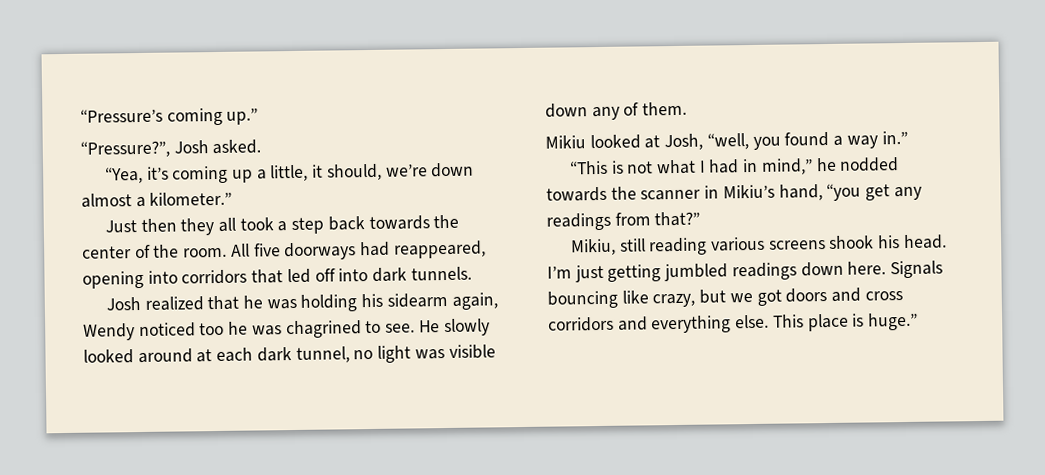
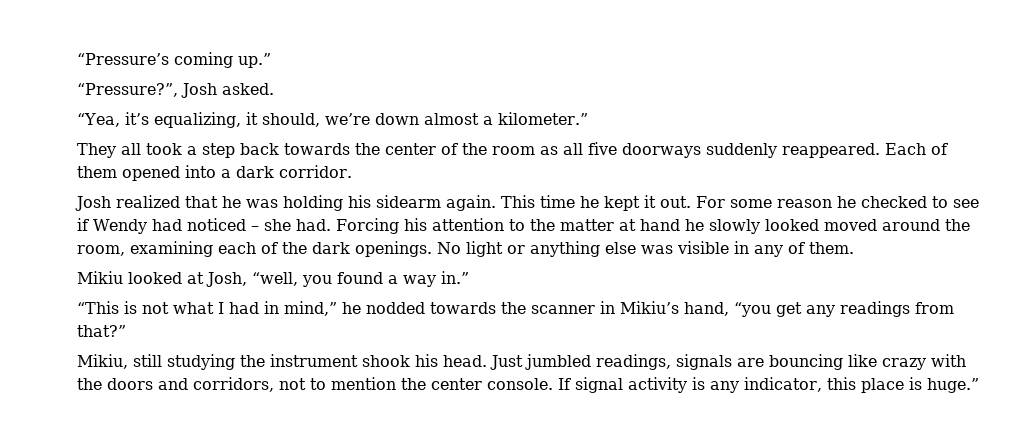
[172,164,309,184] coming up a little, -> [153,112,241,128] equalizing,
[104,218,215,236] Just then they -> [77,143,116,158] They
[183,240,486,261] [82,266,472,289] room. All five doorways had reappeared, opening into corridors that led off into dark tunnels. -> [492,142,948,158] [77,165,352,181] room as all five doorways suddenly reappeared. Each of them opened into a dark corridor.
[451,292,498,310] [83,318,490,341] [83,345,412,364] again, Wendy noticed too he was chagrined to see. He slowly looked around at each dark tunnel, no light -> [446,195,979,211] [77,218,970,234] [77,241,636,257] again. This time he kept it out. For some reason he checked to see if Wendy had noticed – she had. Forcing his attention to the matter at hand he slowly looked moved around the room, examining each of the dark openings. No light or anything else
[545,103,588,118] down -> [734,241,749,254] in
[649,234,947,256] [547,260,944,283] [547,287,903,309] [548,314,804,334] reading various screens shook his head. I’m just getting jumbled readings down here. Signals bouncing like crazy, but we got doors and cross corridors and everything else. This -> [167,354,966,370] [77,377,856,393] studying the instrument shook his head. Just jumbled readings, signals are bouncing like crazy with the doors and corridors, not to mention the center console. If signal activity is any indicator, this

